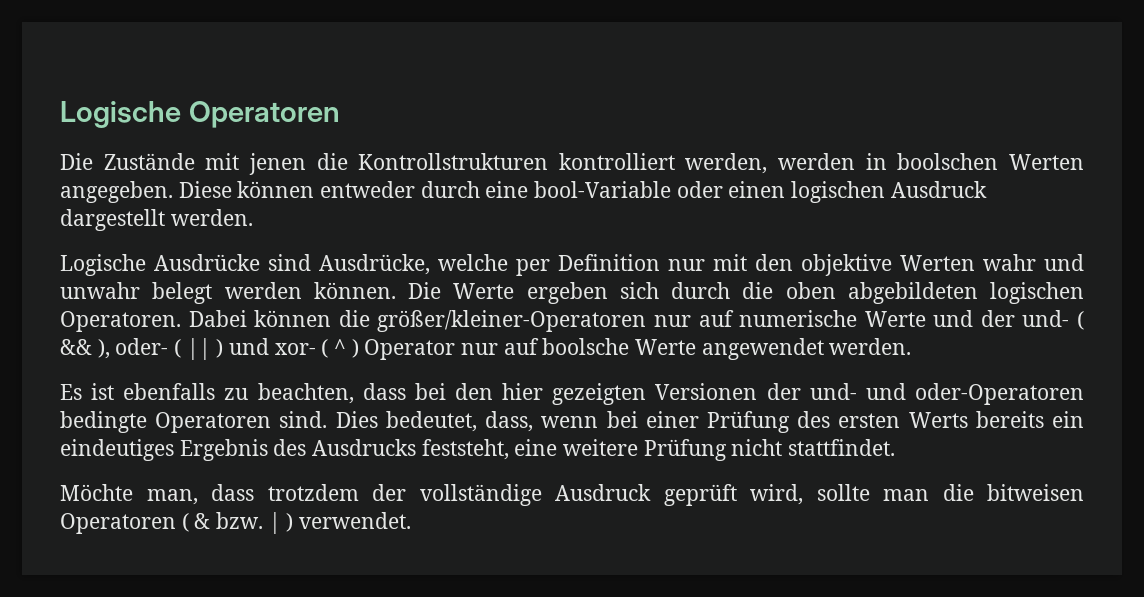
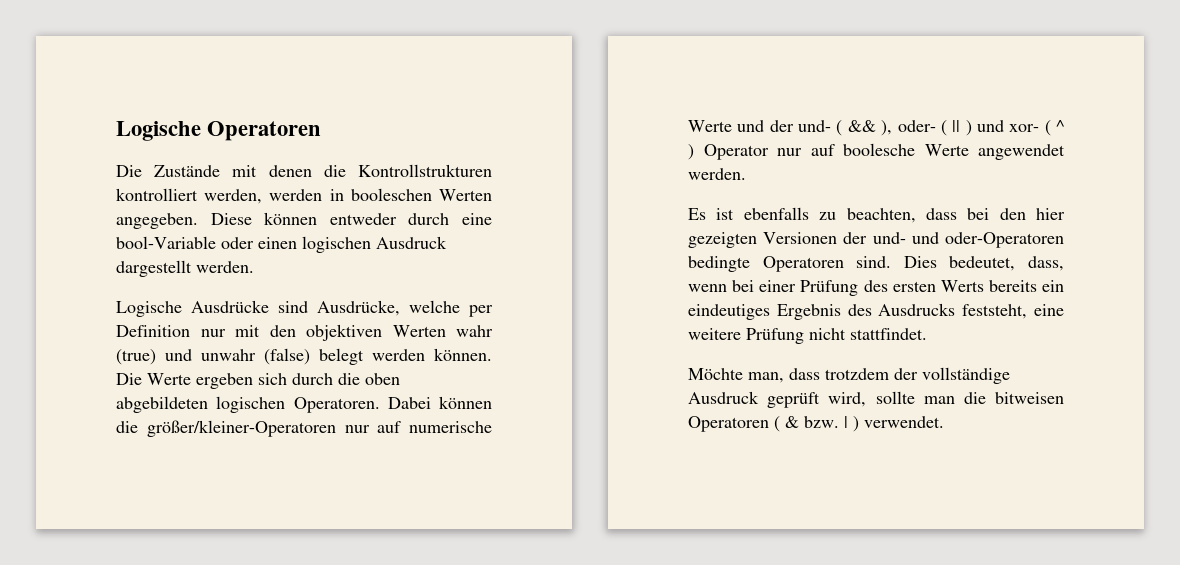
[248,153,306,175] jenen -> [268,165,312,177] denen
[897,153,999,170] boolschen -> [350,188,432,201] booleschen
[801,254,892,276] objektive -> [306,324,382,341] objektiven
(1036, 262) none -> [116,349,156,365] (true)
(140, 290) none -> [264,348,310,365] (false)
[542,338,630,355] boolsche -> [843,143,915,156] boolesche

